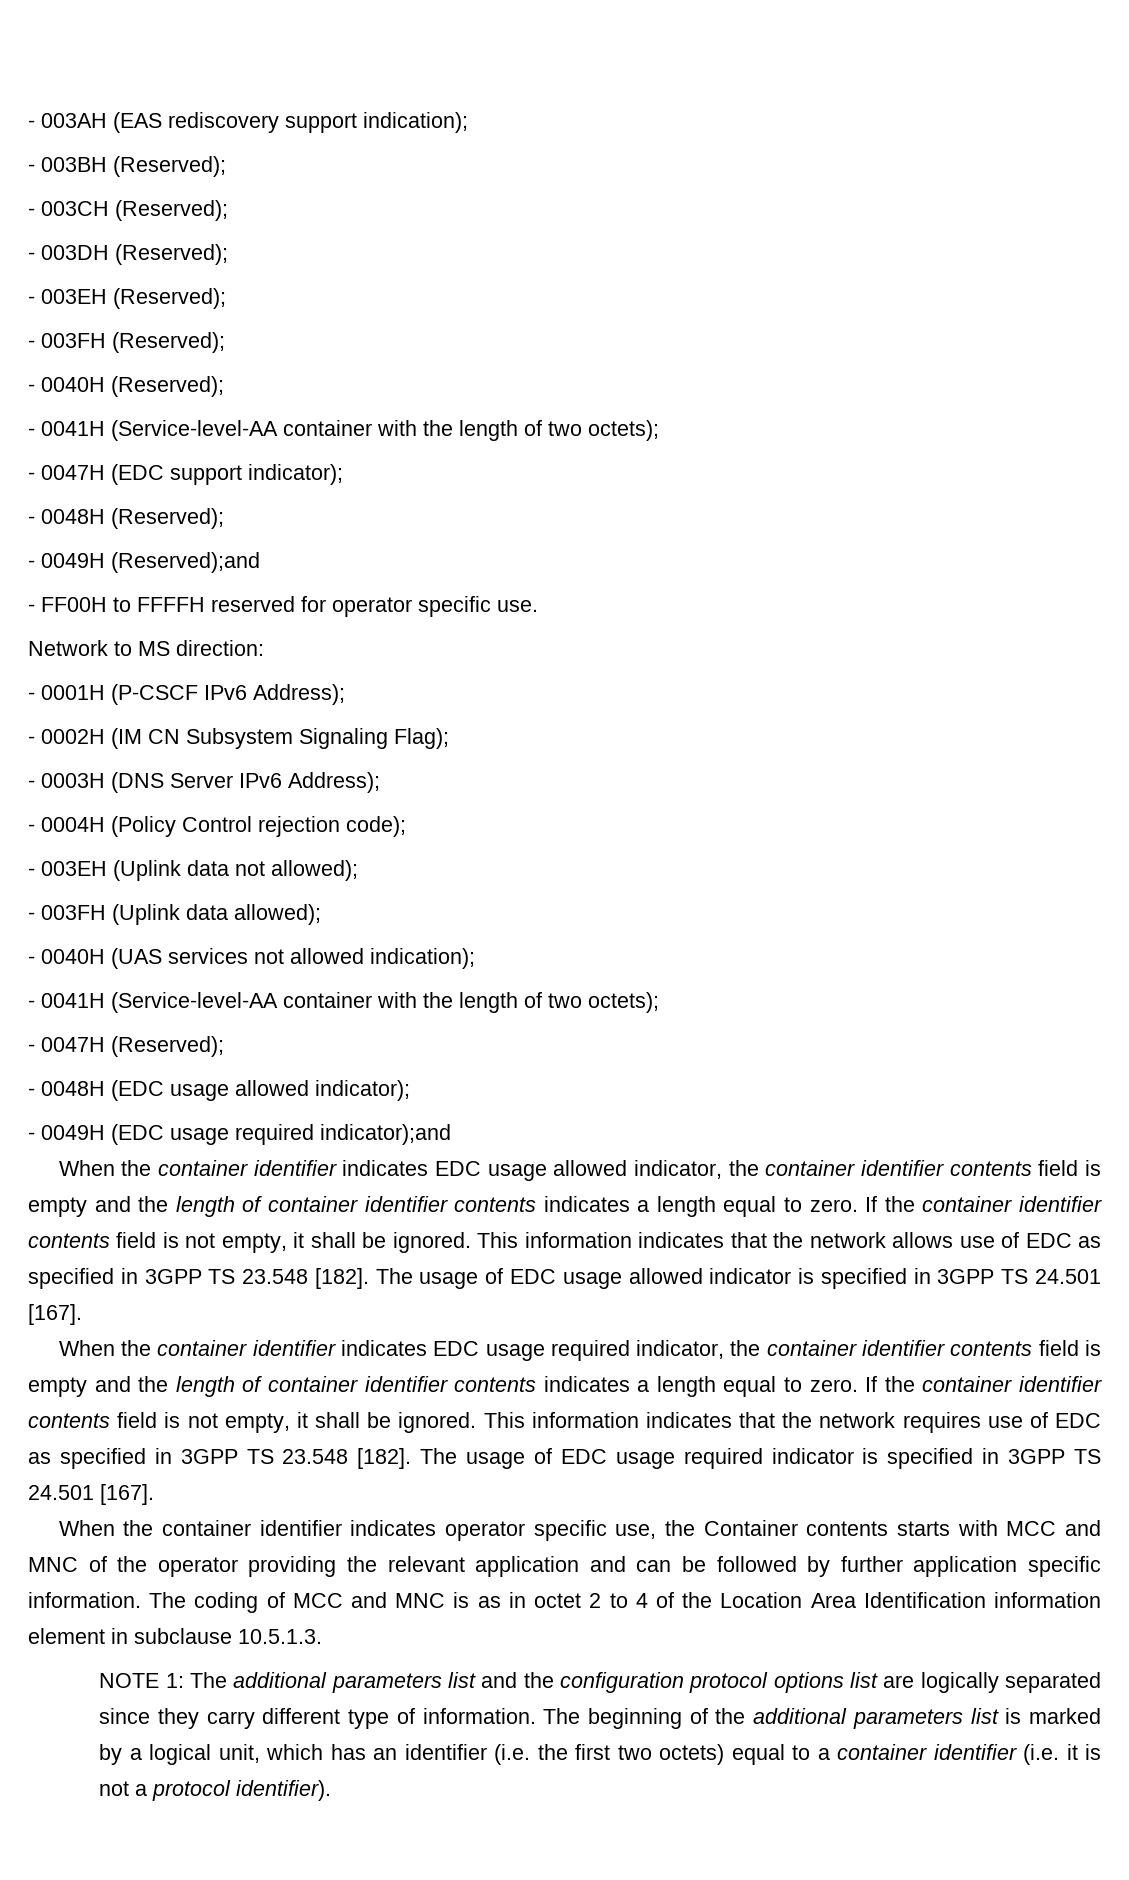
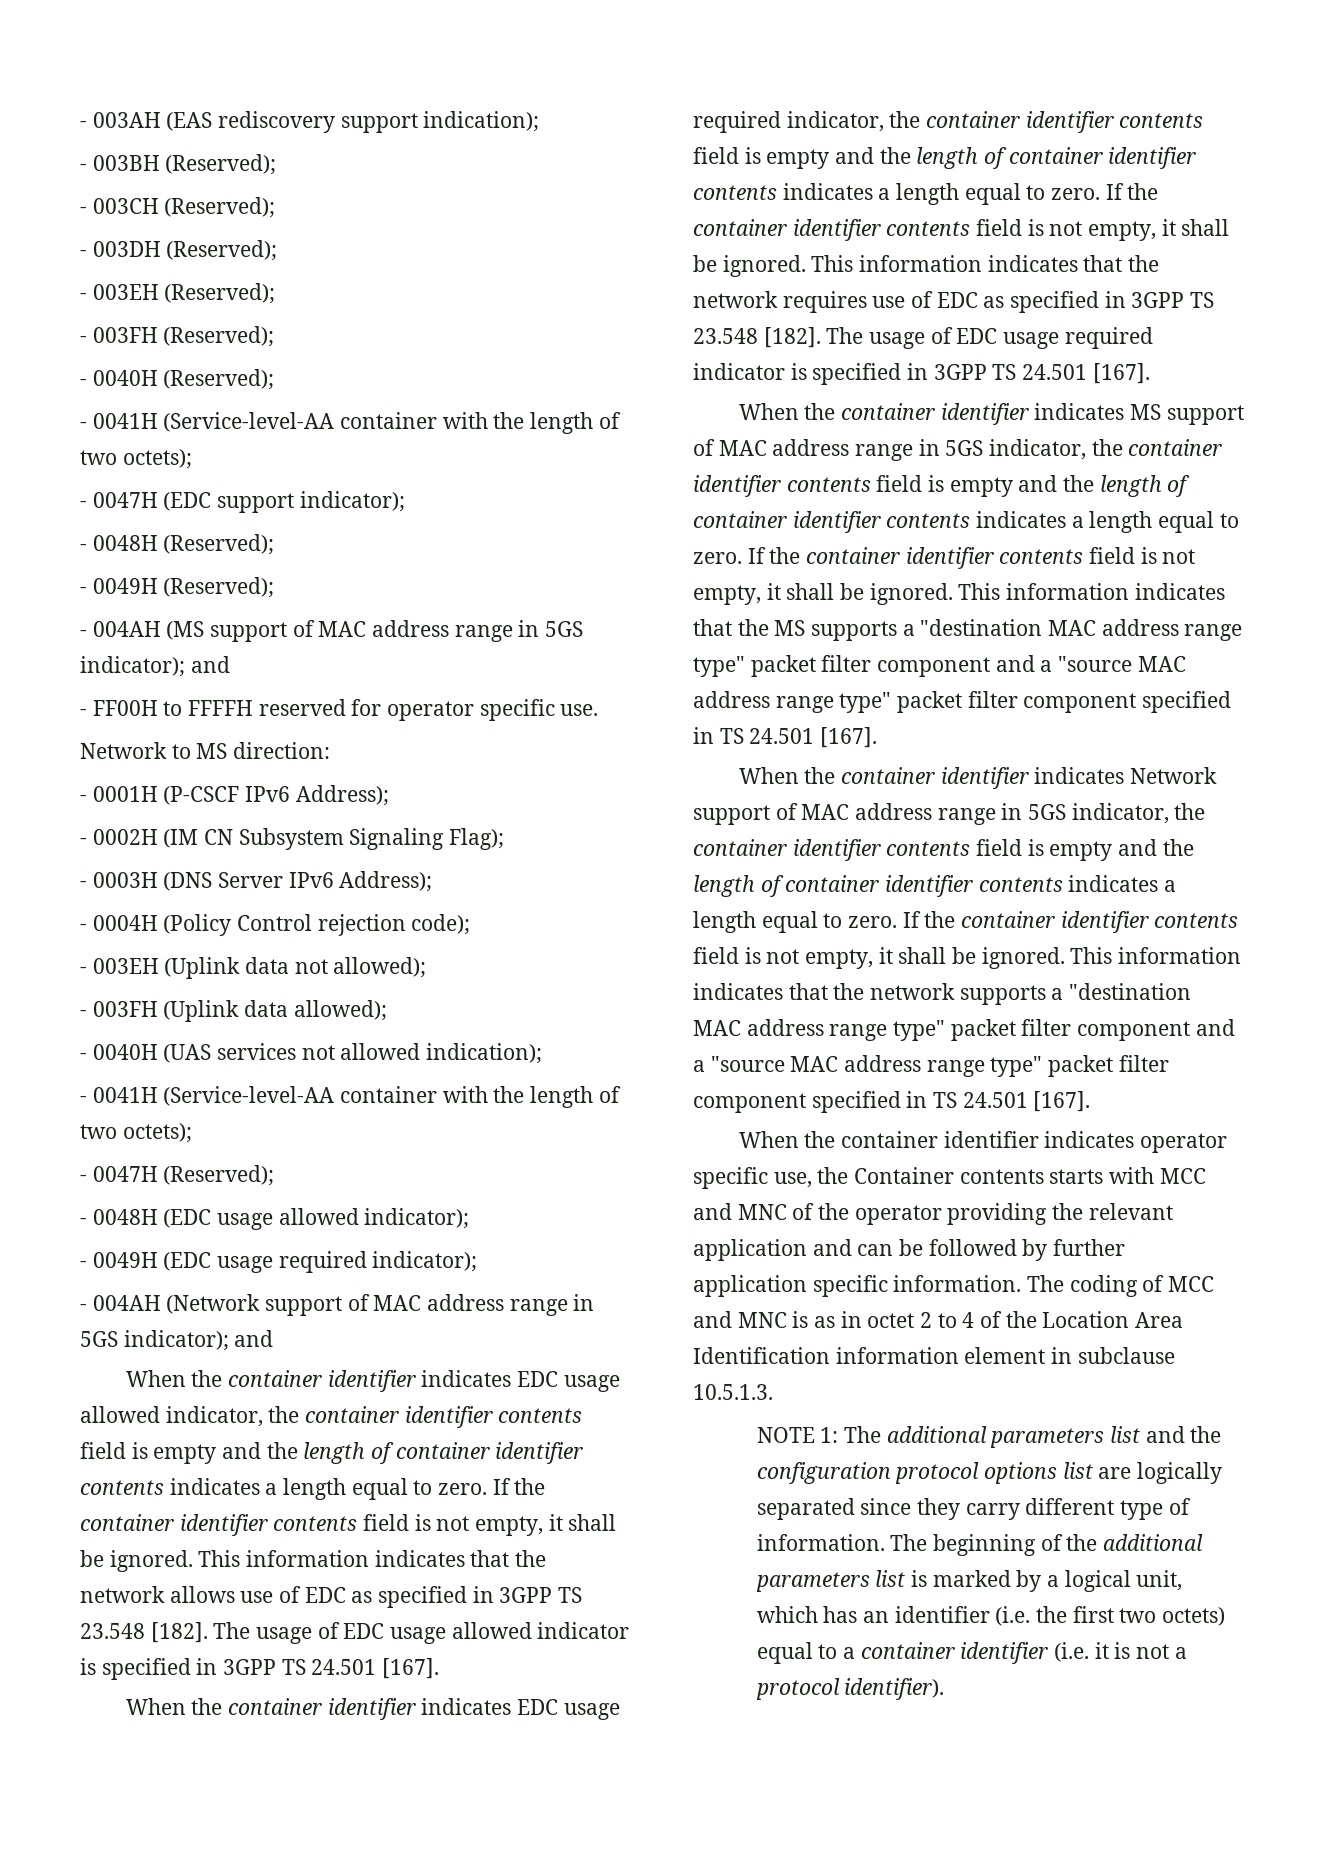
[111,552,260,573] (Reserved);and -> [163,577,275,598] [80,620,584,642] [80,656,230,677] (Reserved); // - 004AH (MS support of MAC address range in 5GS indicator); and
[320,1124,451,1145] indicator);and -> [372,1251,478,1272] [80,1294,595,1316] [80,1330,274,1351] indicator); // - 004AH (Network support of MAC address range in 5GS indicator); and
(154, 1494) none -> [738,403,1244,425] [693,439,1223,461] [693,475,1191,497] [693,511,1239,533] [693,547,1196,569] [693,583,1225,605] [693,619,1243,641] [693,655,1186,677] [693,691,1232,713] [693,727,878,748] [738,767,1218,789] [693,803,1206,825] [693,839,1194,861] [693,875,1177,897] [693,911,1239,933] [693,947,1242,969] [693,983,1192,1005] [693,1019,1235,1041] [693,1055,1169,1077] [693,1091,1091,1113] // When the container identifier indicates MS support of MAC address range in 5GS indicator, the container identifier contents field is empty and the length of container identifier contents indicates a length equal to zero. If the container identifier contents field is not empty, it shall be ignored. This information indicates that the MS supports a "destination MAC address range type" packet filter component and a "source MAC address range type" packet filter component specified in TS 24.501 [167]. // When the container identifier indicates Network support of MAC address range in 5GS indicator, the container identifier contents field is empty and the length of container identifier contents indicates a length equal to zero. If the container identifier contents field is not empty, it shall be ignored. This information indicates that the network supports a "destination MAC address range type" packet filter component and a "source MAC address range type" packet filter component specified in TS 24.501 [167].

